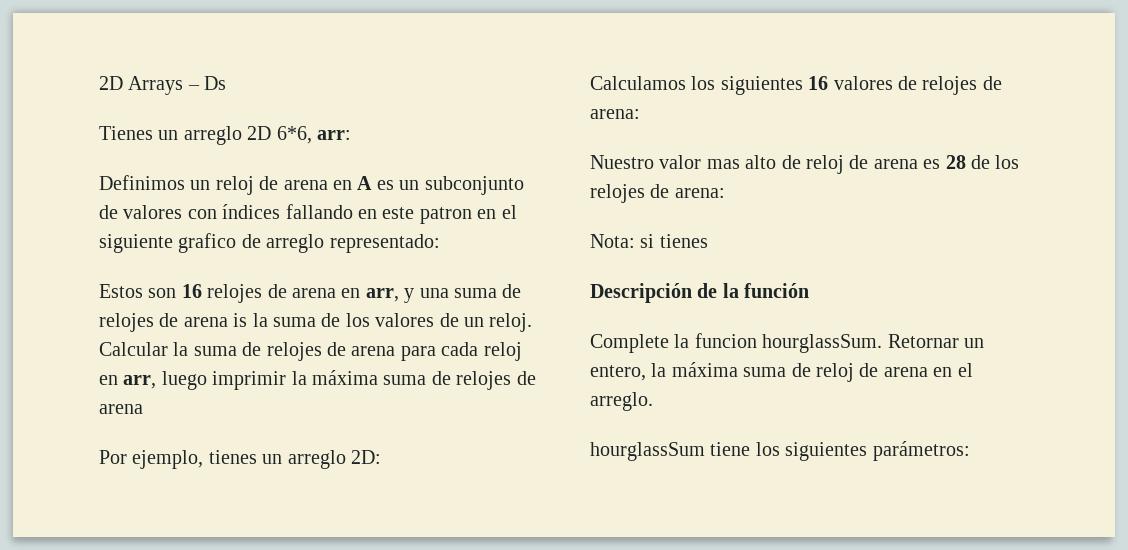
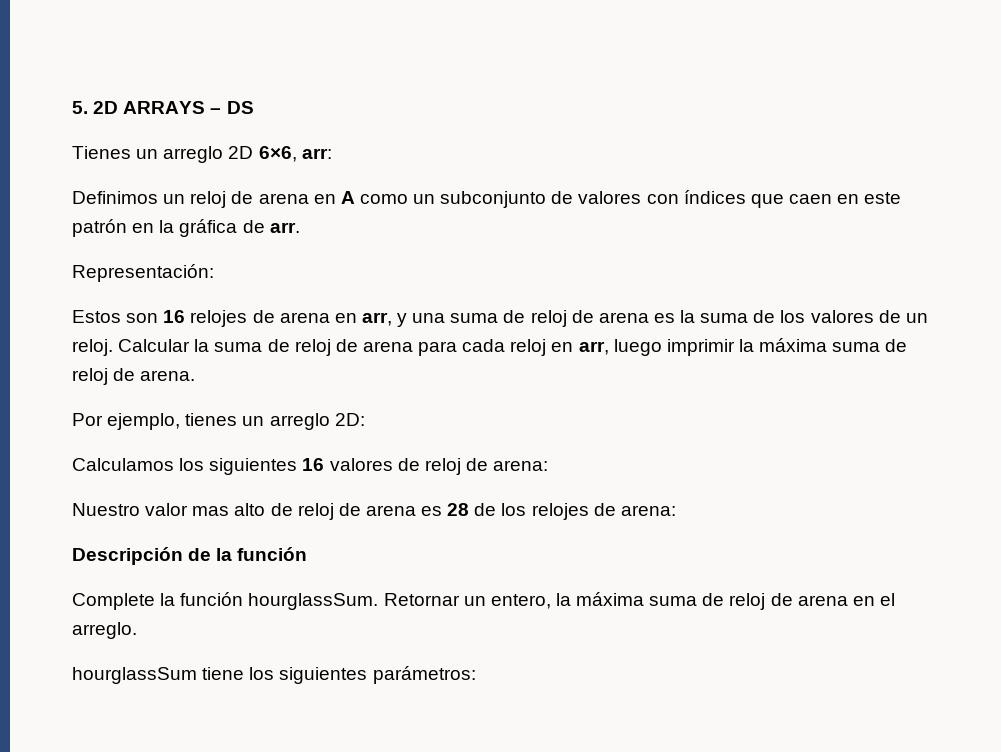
[99,76,227,95] 2D Arrays – Ds -> [72,101,254,114] 5. 2D ARRAYS – DS
[276,126,312,144] 6*6, -> [258,146,297,162] 6×6,
[376,180,394,190] es -> [359,194,408,204] como
[285,204,517,224] [99,233,440,253] fallando en este patron en el siguiente grafico de arreglo representado: -> [750,192,902,208] [72,219,300,237] [72,264,214,282] que caen en este patrón en la gráfica de arr. // Representación:
[99,313,248,332] relojes de arena is -> [530,310,675,327] reloj de arena es
[266,342,322,361] relojes -> [294,339,331,356] reloj
[456,371,536,390] [99,404,143,414] relojes de arena -> [72,368,196,385] reloj de arena.
[922,76,978,95] relojes -> [424,458,461,475] reloj
[590,234,708,248] // Nota: si tienes -> (676, 510) none
[694,333,757,348] funcion -> [180,592,244,606] función

